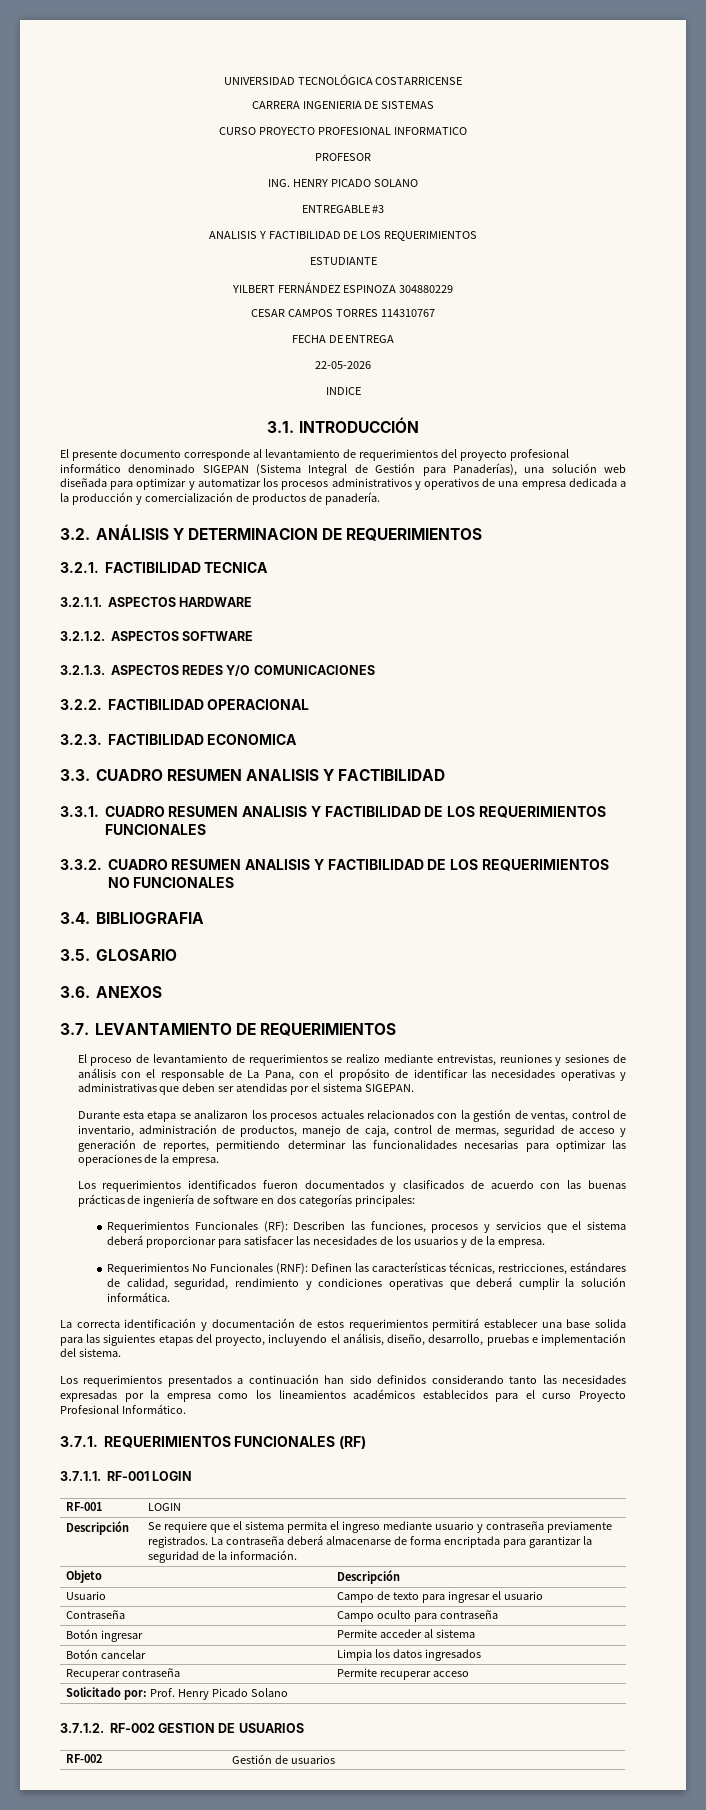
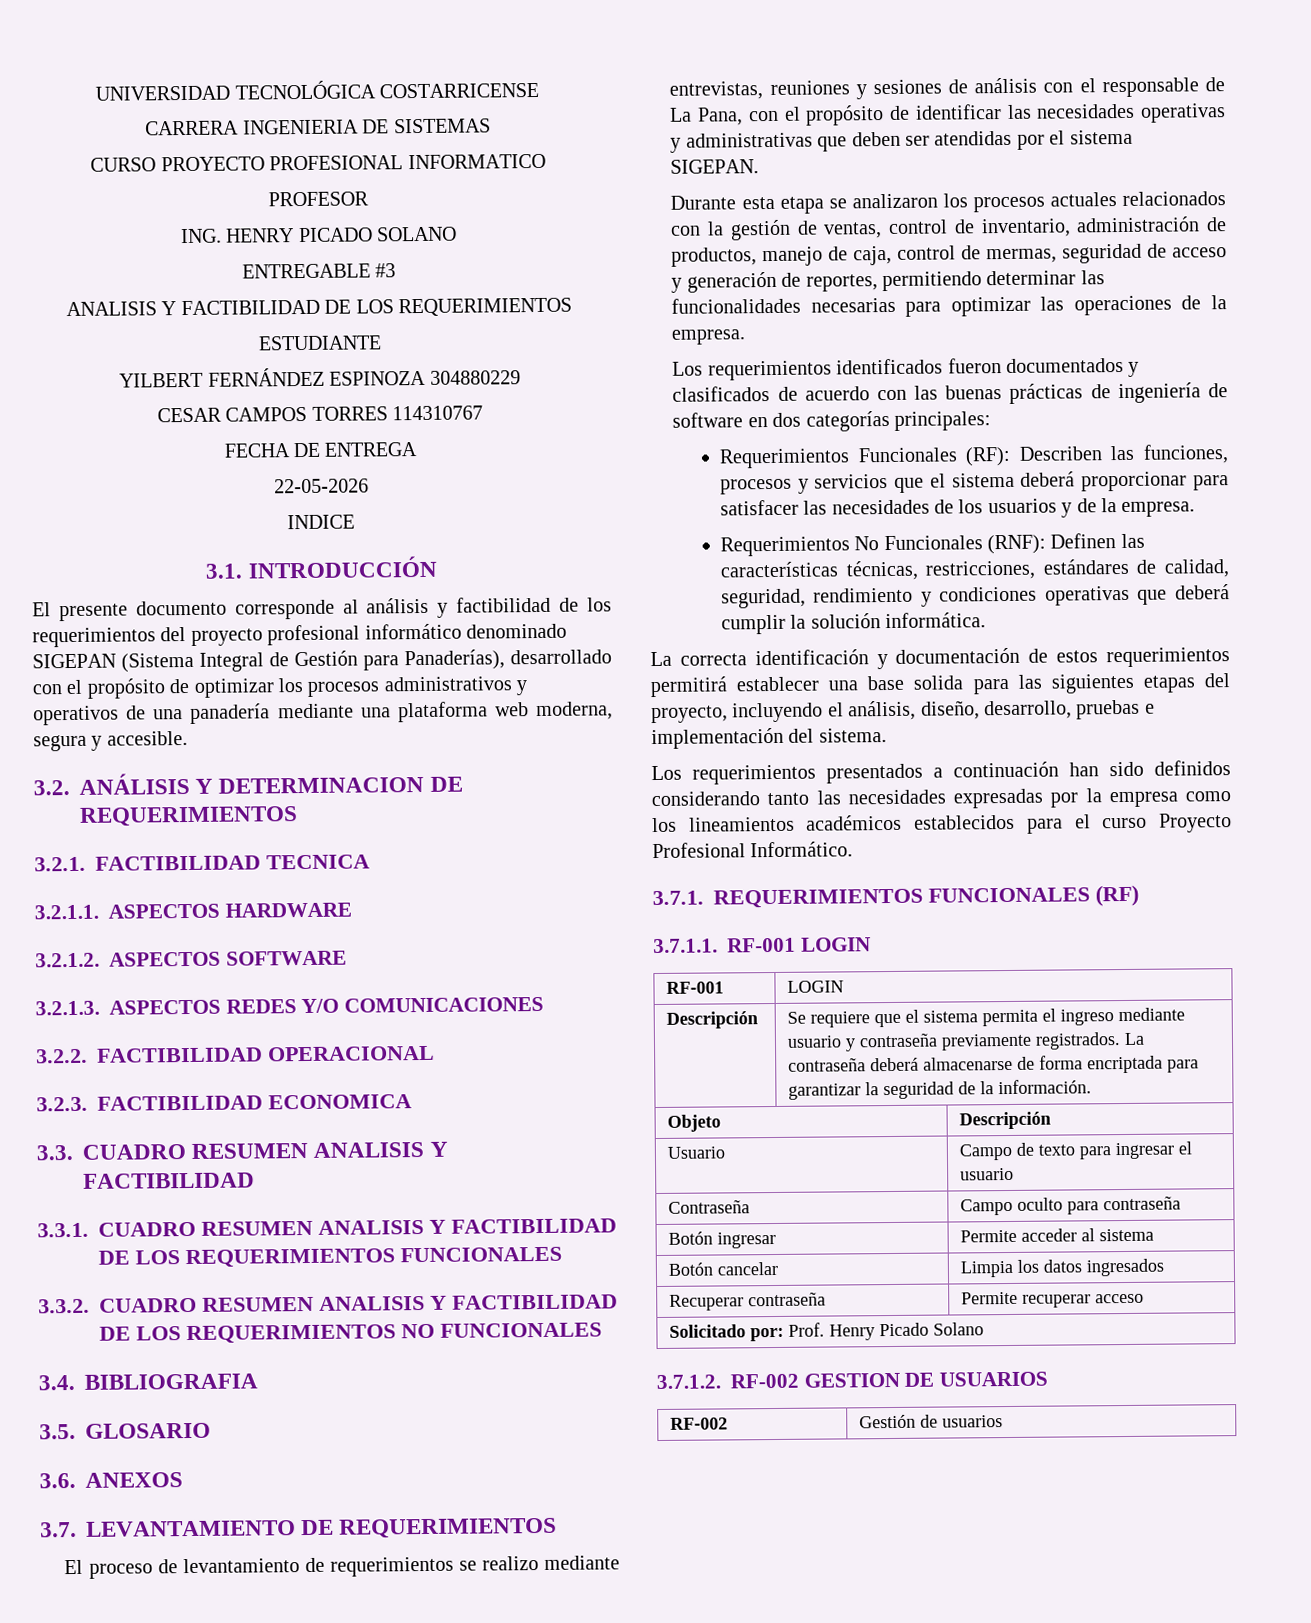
[264,449,356,458] levantamiento de -> [366,596,613,618] análisis y factibilidad de los
[524,463,627,473] [60,478,261,490] una solución web diseñada para optimizar y automatizar -> [510,649,612,665] [32,678,275,699] desarrollado con el propósito de optimizar
[521,478,627,490] [60,492,380,505] empresa dedicada a la producción y comercialización de productos de panadería. -> [190,701,613,724] [33,731,188,752] panadería mediante una plataforma web moderna, segura y accesible.

